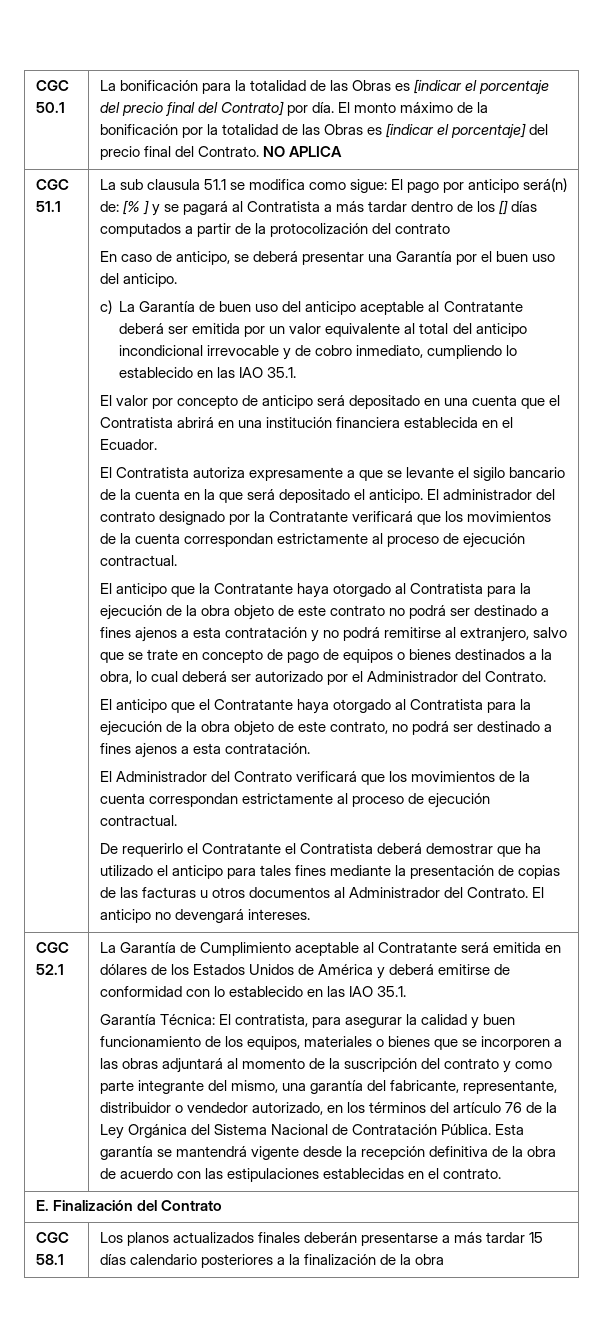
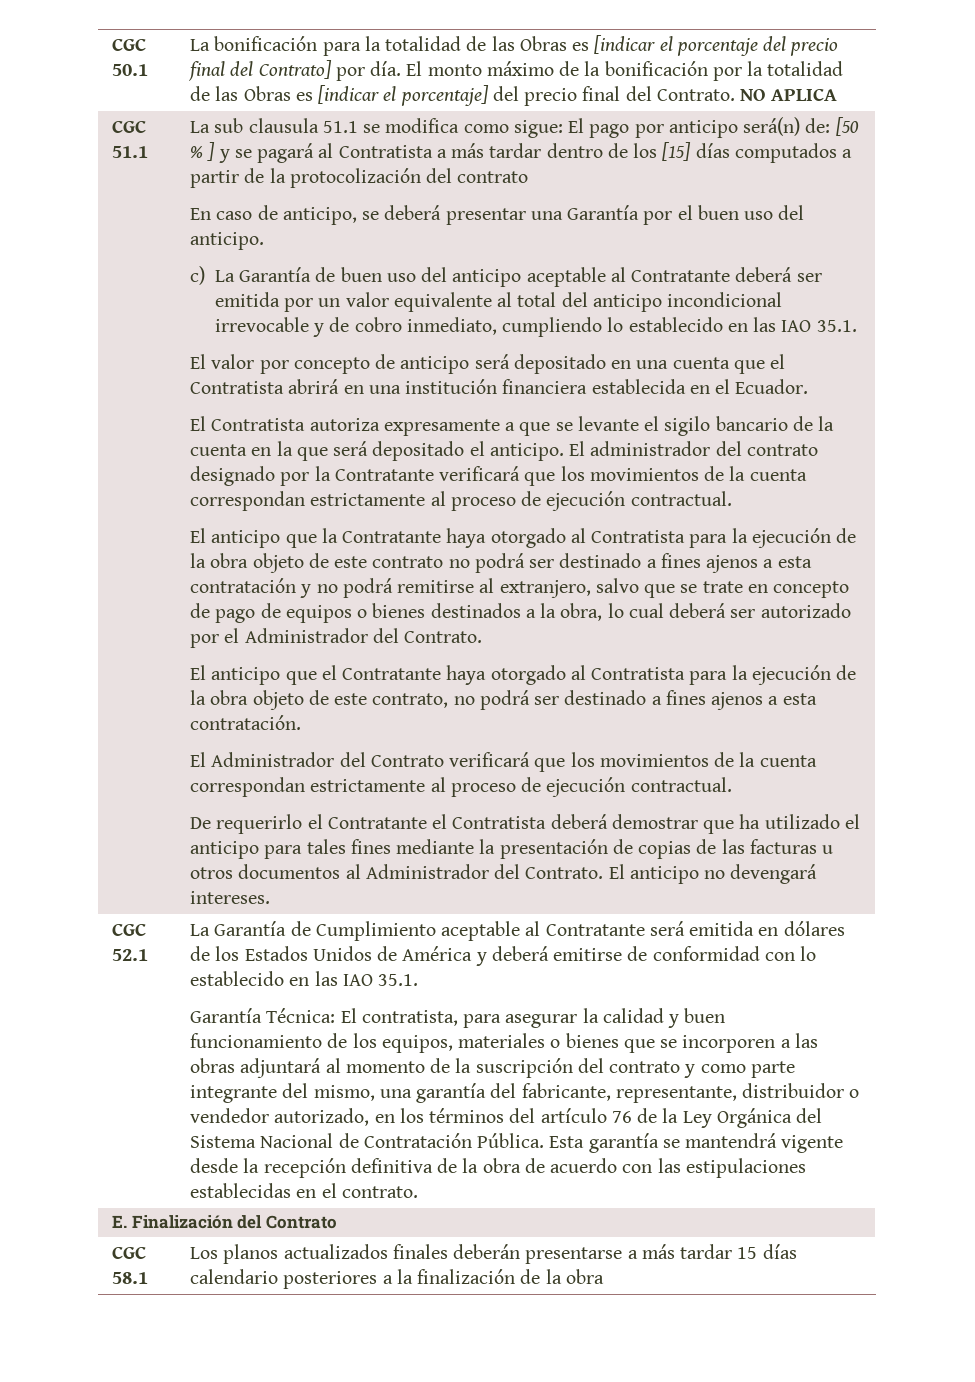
[122,200,140,215] [% -> [835,117,859,136] [190,146,204,158] [50 %
[499,200,509,215] [] -> [662,142,692,161] [15]

